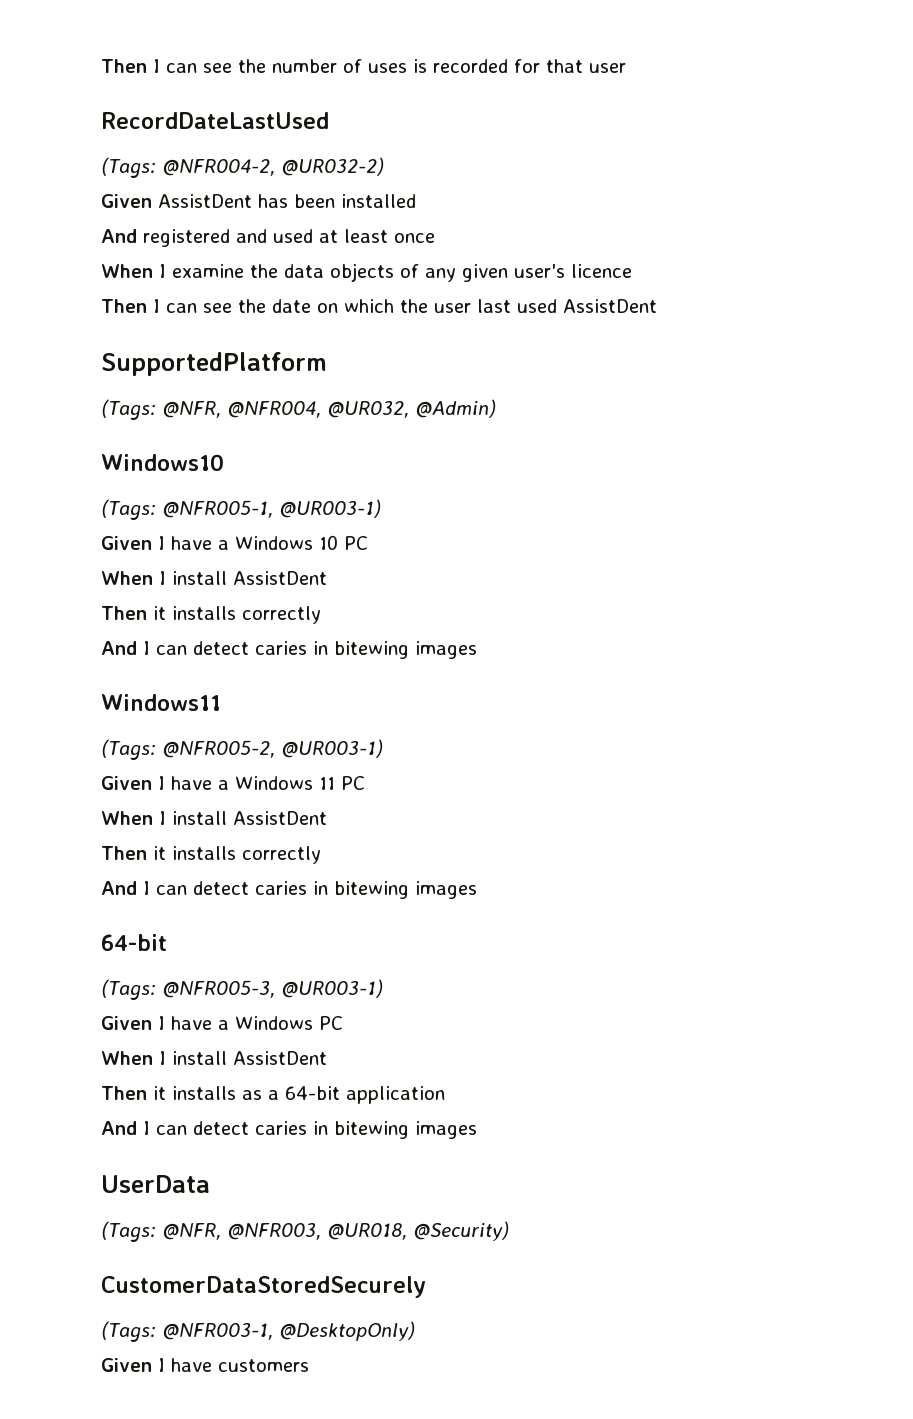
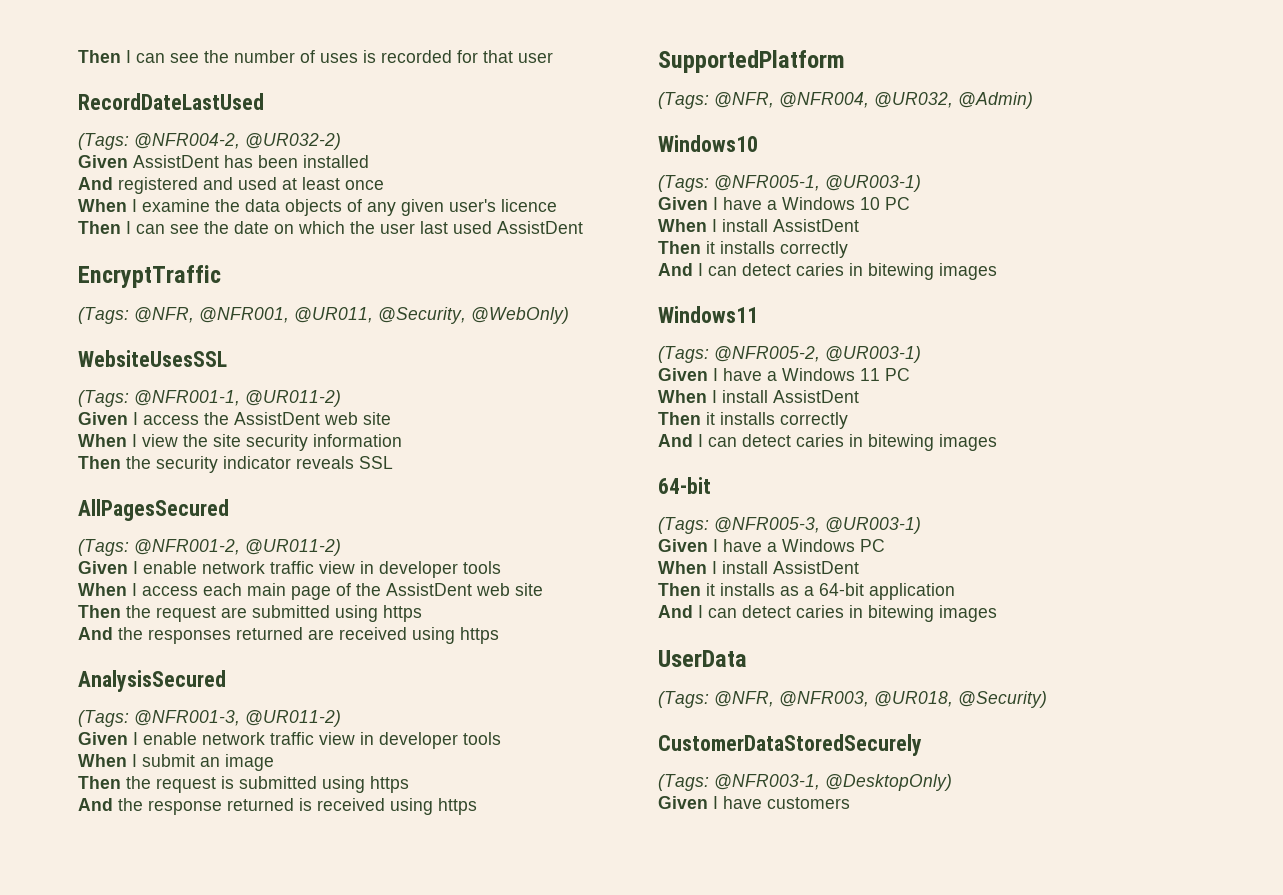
(657, 306) none -> [78,265,221,288] [78,307,569,324] [78,350,227,367] [78,390,341,407] [78,412,391,425] [78,434,402,451] [78,456,393,473] [78,499,229,521] [78,539,341,556] [78,561,501,578] [78,583,543,600] [78,605,422,622] [78,627,499,644] [78,670,226,692] [78,710,341,727] [78,732,501,749] [78,754,274,771] [78,776,409,793] [78,798,477,815] // EncryptTraffic // (Tags: @NFR, @NFR001, @UR011, @Security, @WebOnly) // WebsiteUsesSSL // (Tags: @NFR001-1, @UR011-2) // Given I access the AssistDent web site // When I view the site security information // Then the security indicator reveals SSL // AllPagesSecured // (Tags: @NFR001-2, @UR011-2) // Given I enable network traffic view in developer tools // When I access each main page of the AssistDent web site // Then the request are submitted using https // And the responses returned are received using https // AnalysisSecured // (Tags: @NFR001-3, @UR011-2) // Given I enable network traffic view in developer tools // When I submit an image // Then the request is submitted using https // And the response returned is received using https

